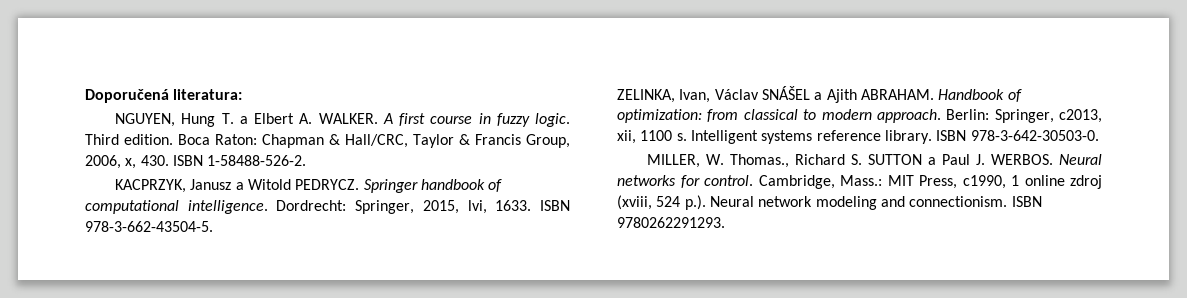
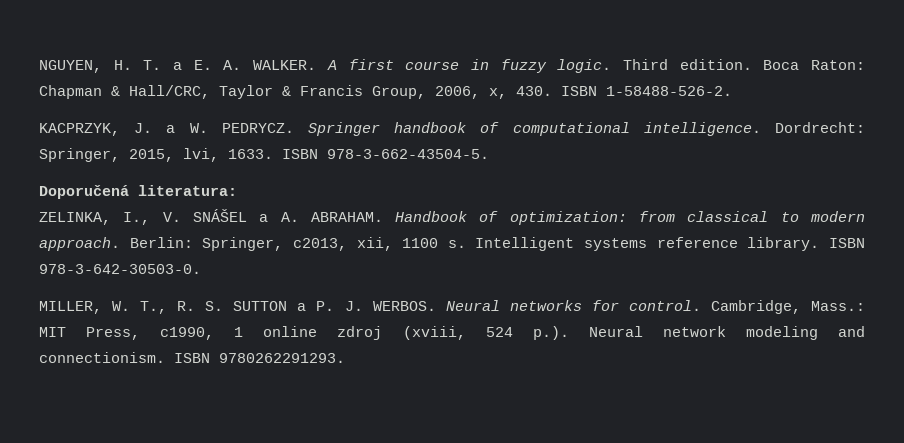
[85,89,243,103] [115,113,216,127] Doporučená literatura: // NGUYEN, Hung -> [39,60,132,73] NGUYEN, H.
[254,113,295,124] Elbert -> [193,60,212,70] E.
[190,179,292,190] Janusz a Witold -> [134,123,208,133] J. a W.
(213, 226) none -> [39,185,237,199] // Doporučená literatura:
[679,89,759,103] Ivan, Václav -> [123,212,181,225] I., V.
[826,89,857,103] Ajith -> [280,212,299,222] A.
[730,154,846,168] Thomas., Richard -> [140,301,196,314] T., R.
[942,154,971,165] Paul -> [316,301,335,311] P.

